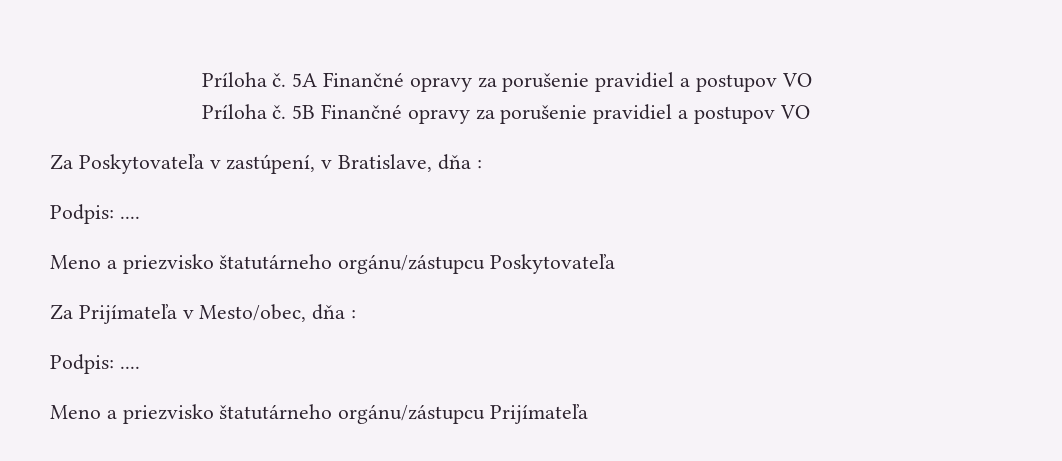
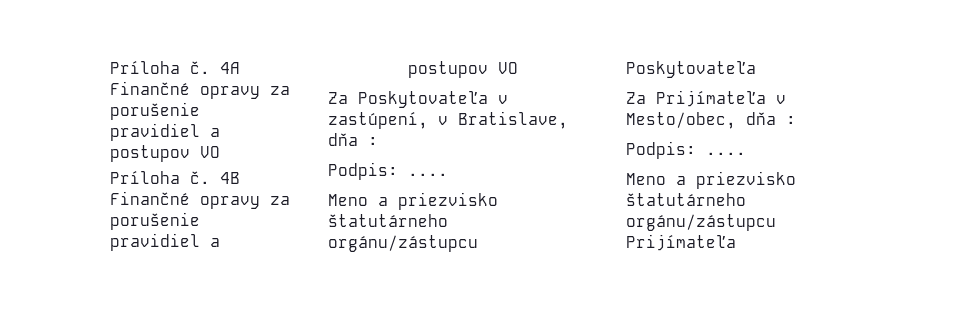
[201,72,318,87] Príloha č. 5A -> [109,61,240,74] Príloha č. 4A
[292,105,316,119] 5B -> [219,172,240,184] 4B

